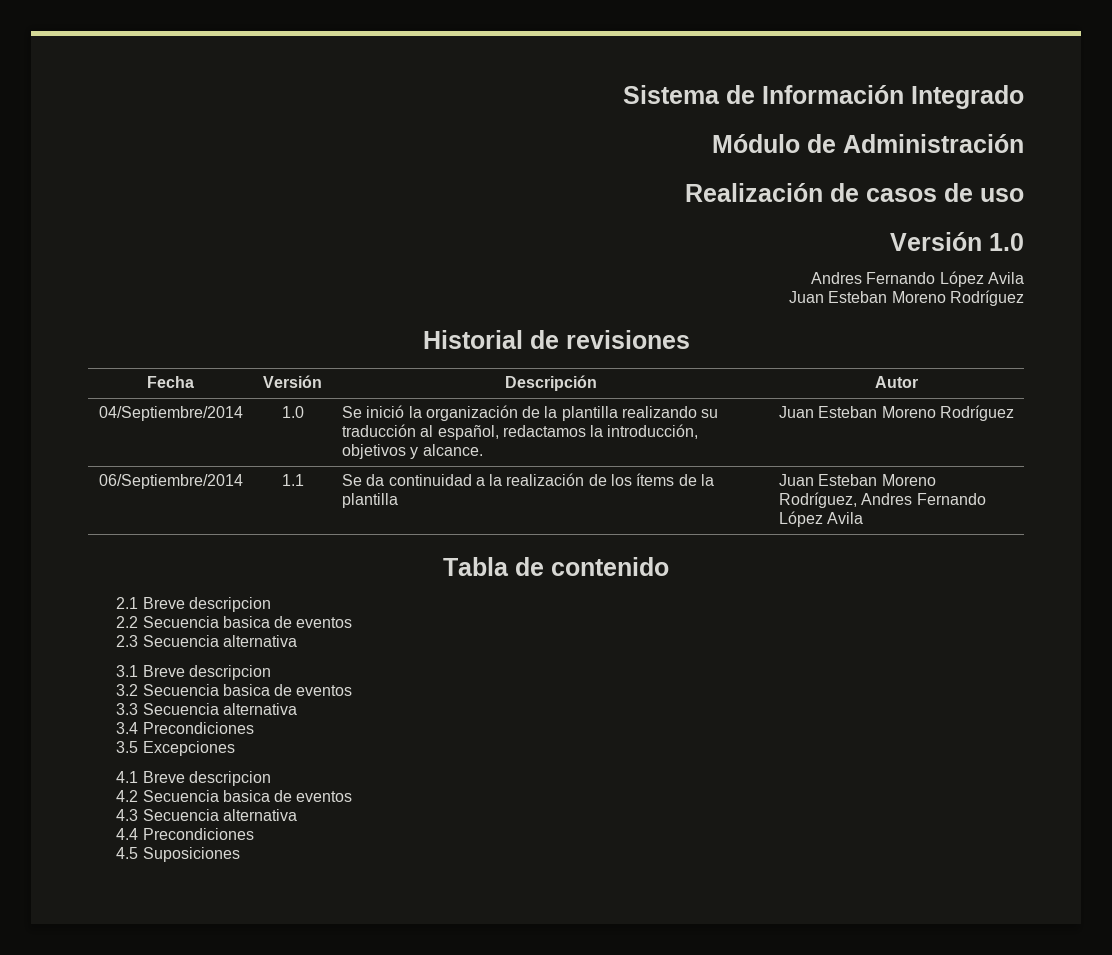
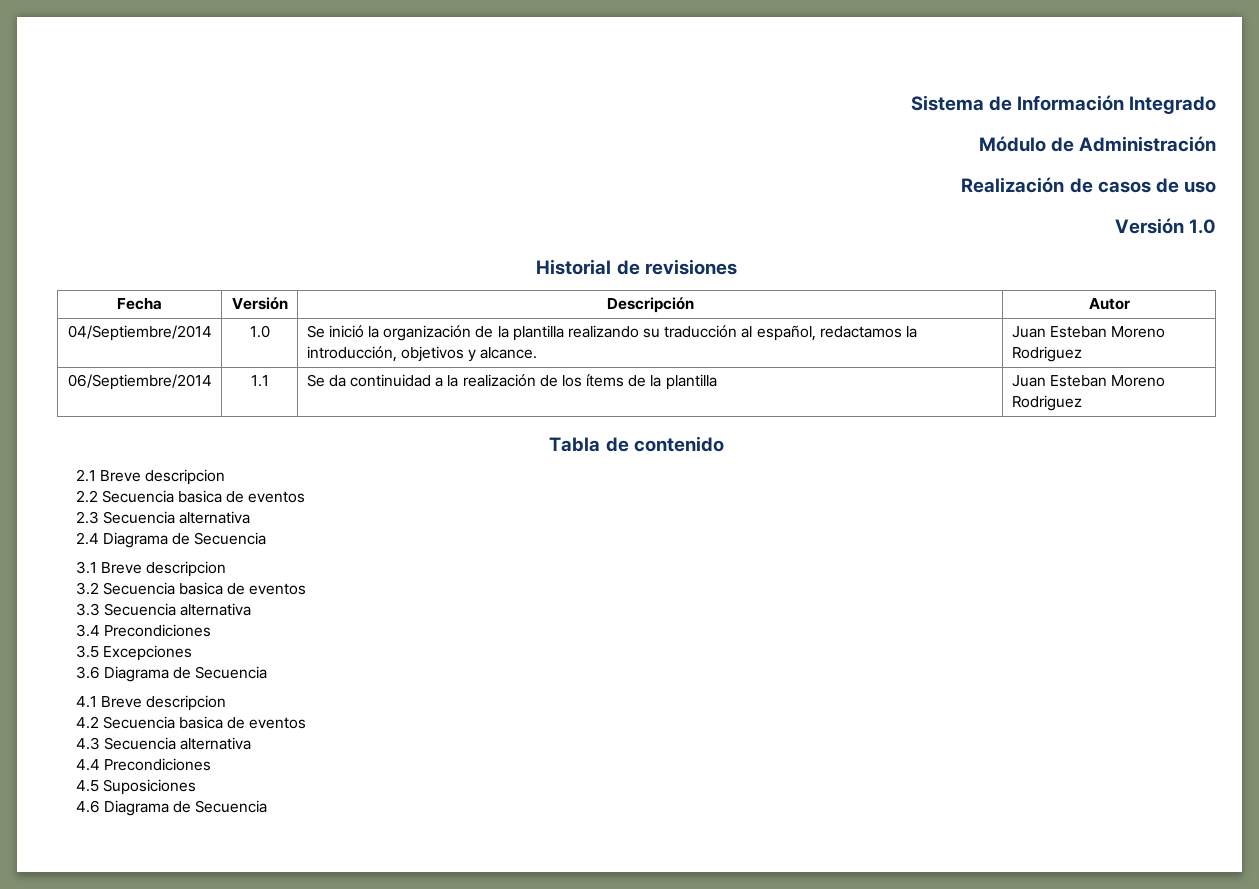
[811,271,1024,287] [789,290,1024,306] // Andres Fernando López Avila // Juan Esteban Moreno Rodríguez -> (1216, 226) none
[939,405,1014,421] Rodríguez -> [1011,346,1082,362] Rodriguez
[778,492,986,508] [778,511,864,527] Rodríguez, Andres Fernando López Avila -> [1011,395,1082,411] Rodriguez
(297, 641) none -> [75,532,267,548] // 2.4 Diagrama de Secuencia
(235, 748) none -> [75,666,268,682] // 3.6 Diagrama de Secuencia
(240, 854) none -> [75,800,268,816] // 4.6 Diagrama de Secuencia

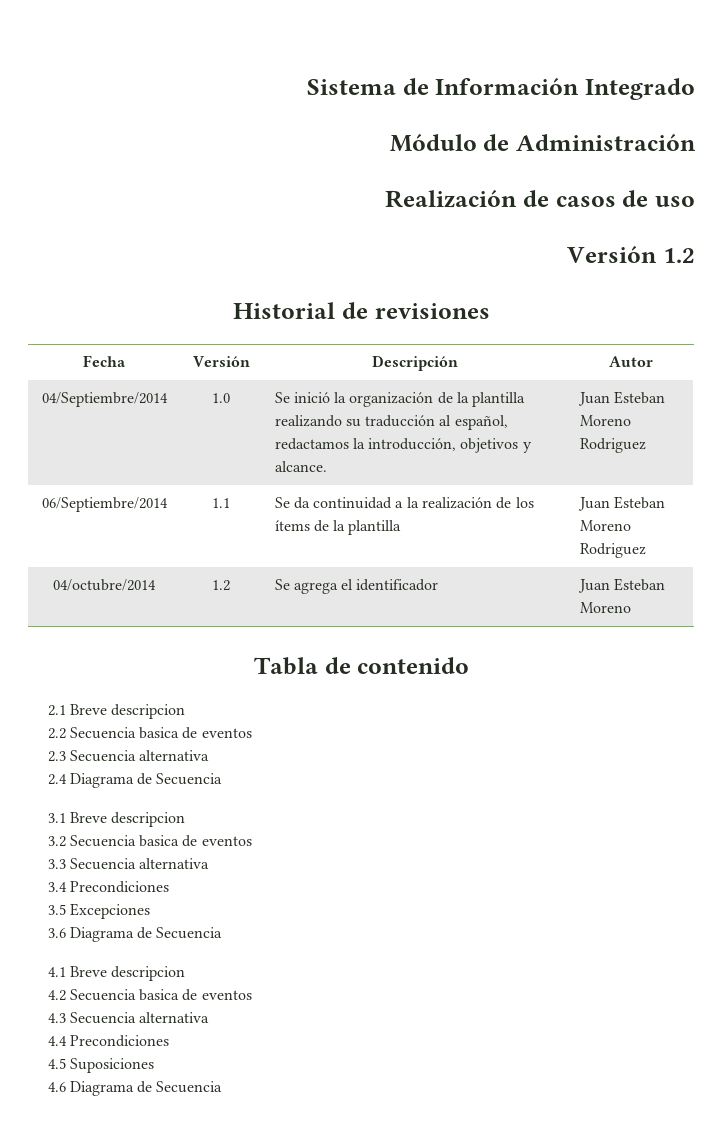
[1189,219,1216,234] 1.0 -> [663,248,695,263] 1.2
(1082, 403) none -> [53,579,156,591] [212,580,230,591] [274,579,439,594] [577,578,665,593] [579,602,631,613] // 04/octubre/2014 | 1.2 | Se agrega el identificador | Juan Esteban Moreno

